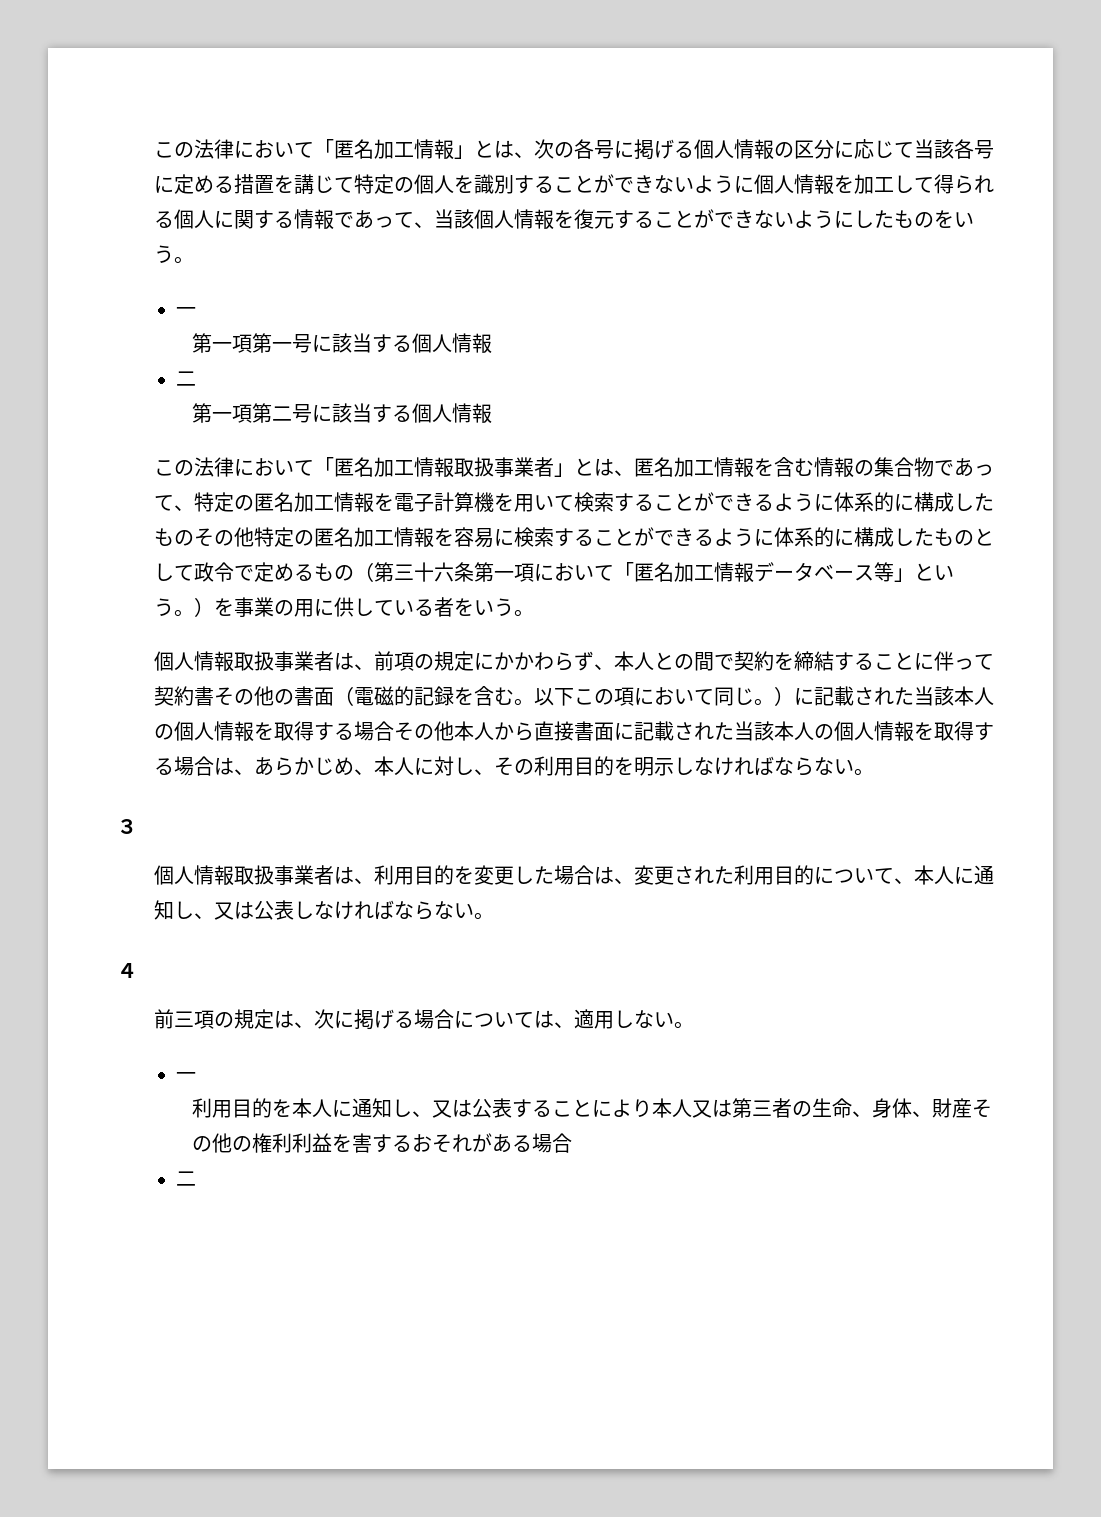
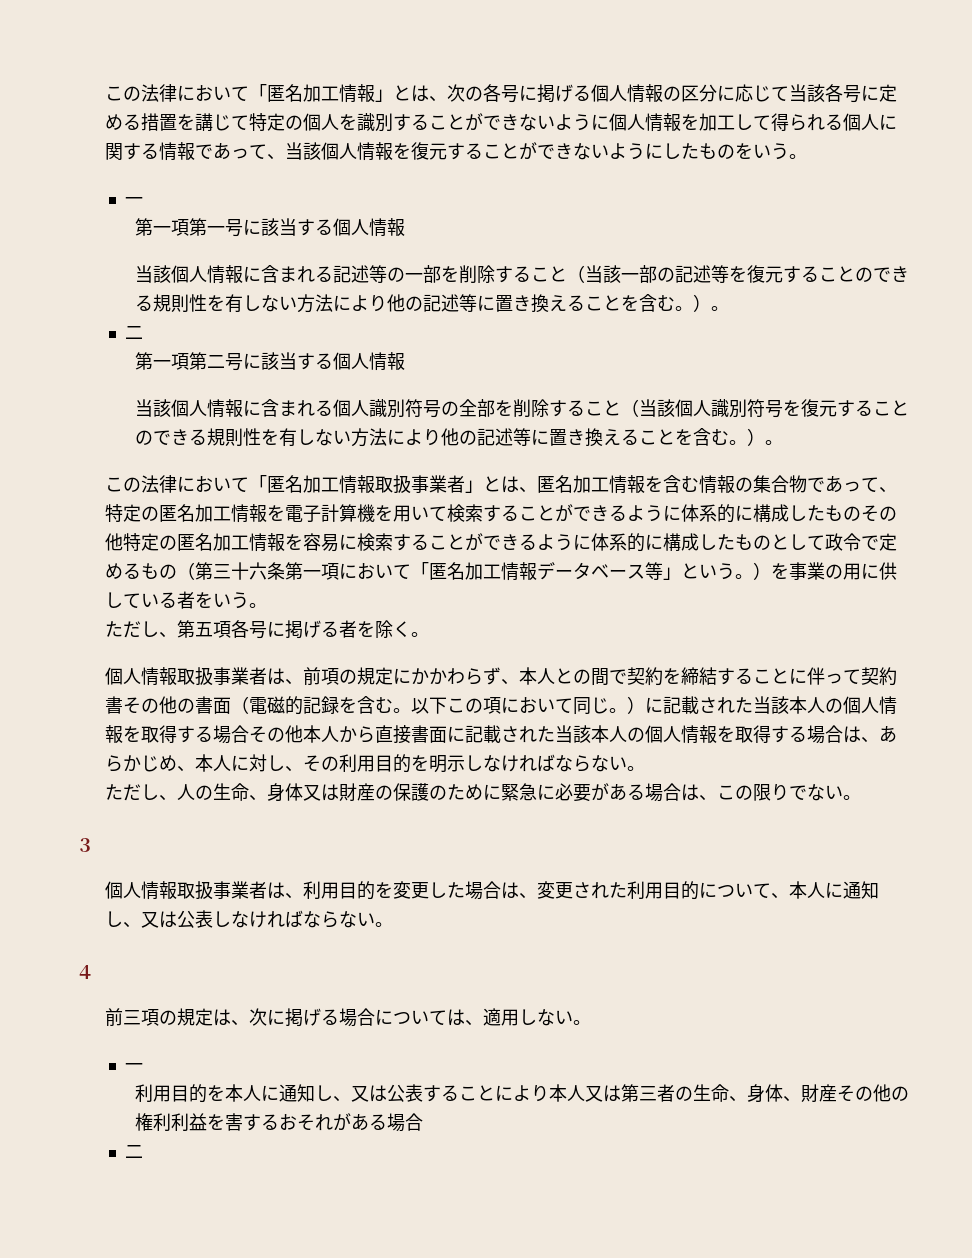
(492, 343) none -> [134,265,909,284] [134,294,729,313] // 当該個人情報に含まれる記述等の一部を削除すること（当該一部の記述等を復元することのできる規則性を有しない方法により他の記述等に置き換えることを含む。）。
(492, 413) none -> [134,399,909,418] [134,428,783,447] // 当該個人情報に含まれる個人識別符号の全部を削除すること（当該個人識別符号を復元することのできる規則性を有しない方法により他の記述等に置き換えることを含む。）。
(535, 613) none -> [105,620,430,639] // ただし、第五項各号に掲げる者を除く。
(875, 772) none -> [105,783,862,802] // ただし、人の生命、身体又は財産の保護のために緊急に必要がある場合は、この限りでない。

